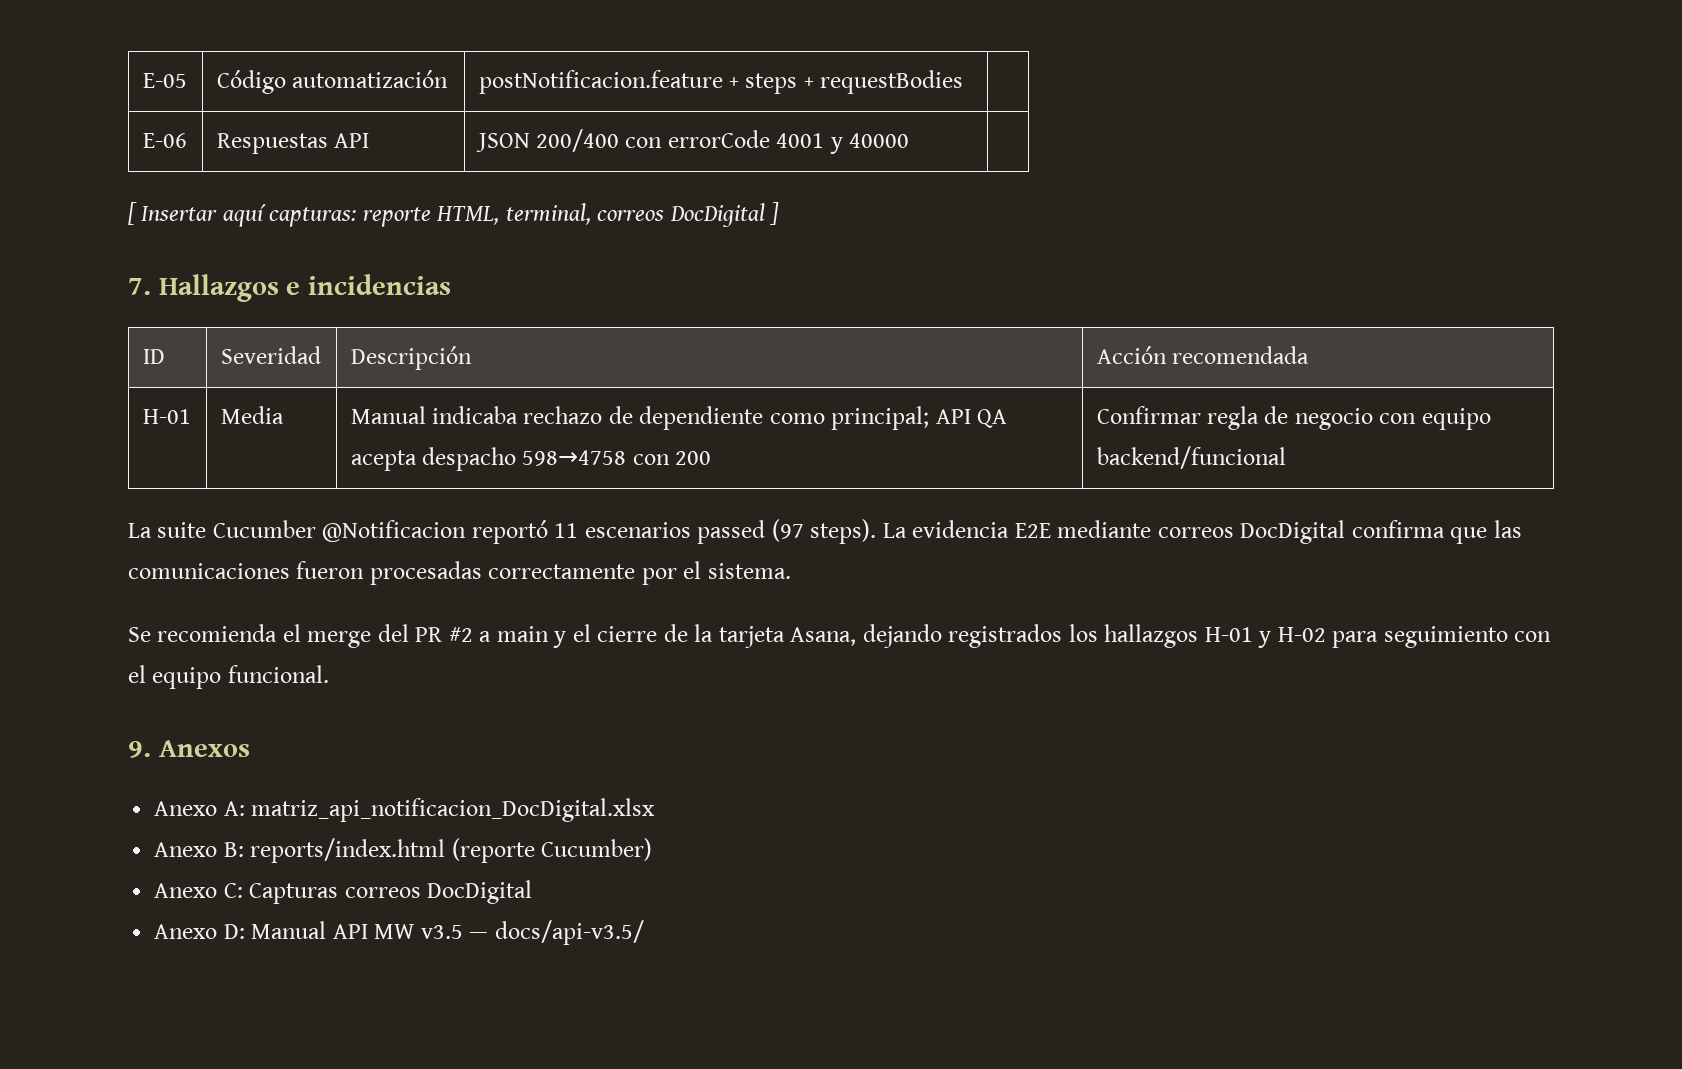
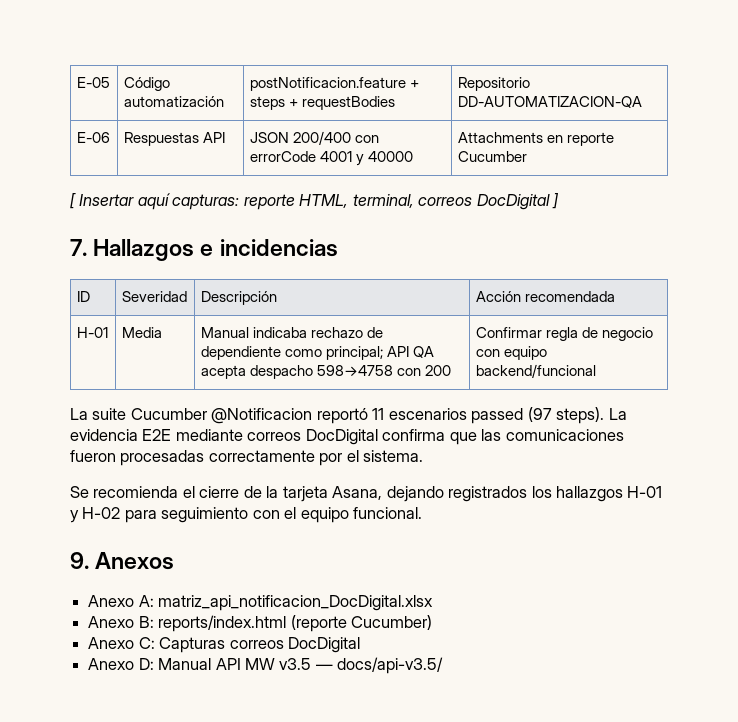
(964, 82) none -> [457,77,530,91] [457,96,642,108] Repositorio DD-AUTOMATIZACION-QA
(910, 140) none -> [457,132,614,146] [457,151,527,162] Attachments en reporte Cucumber
[307,624,591,648] merge del PR #2 a main y el -> (195, 492) none

